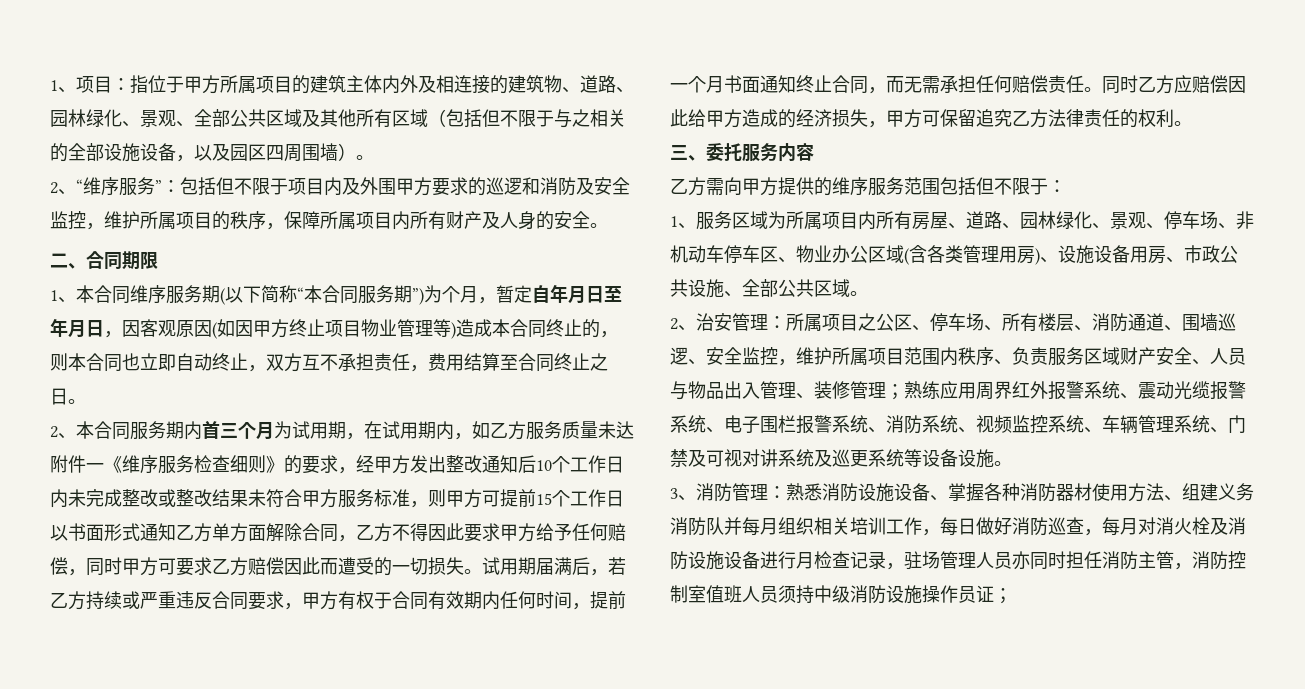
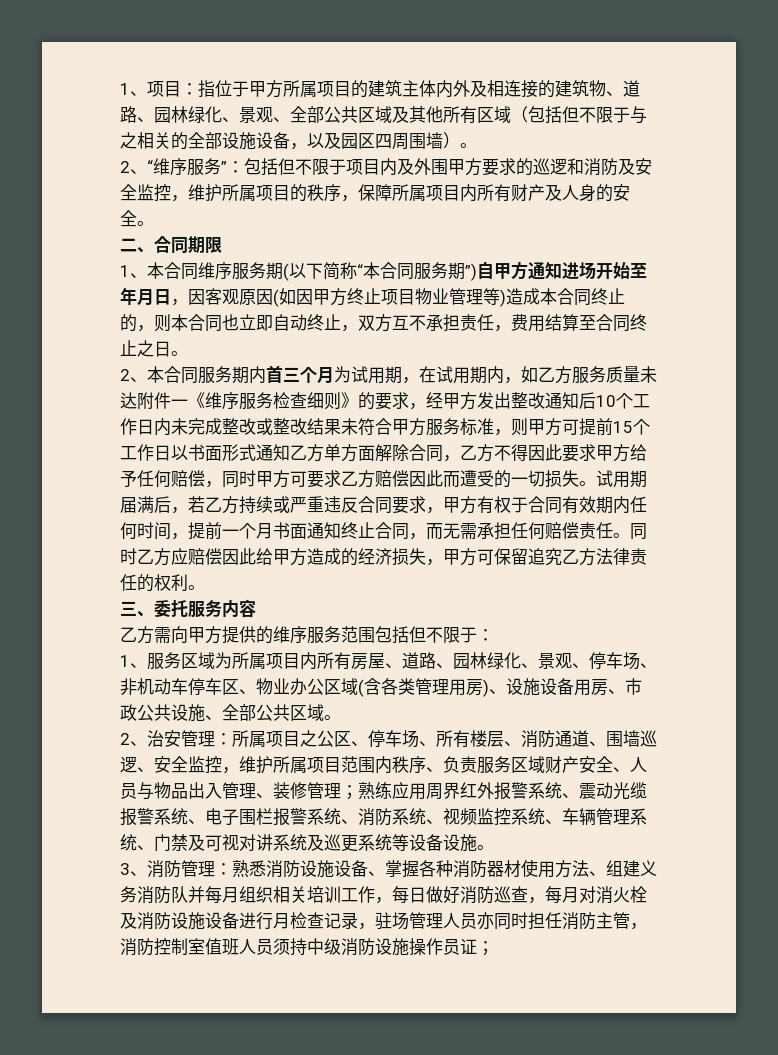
[424,284,604,304] 为个月，暂定自年月日 -> [477,261,630,280] 自甲方通知进场开始

